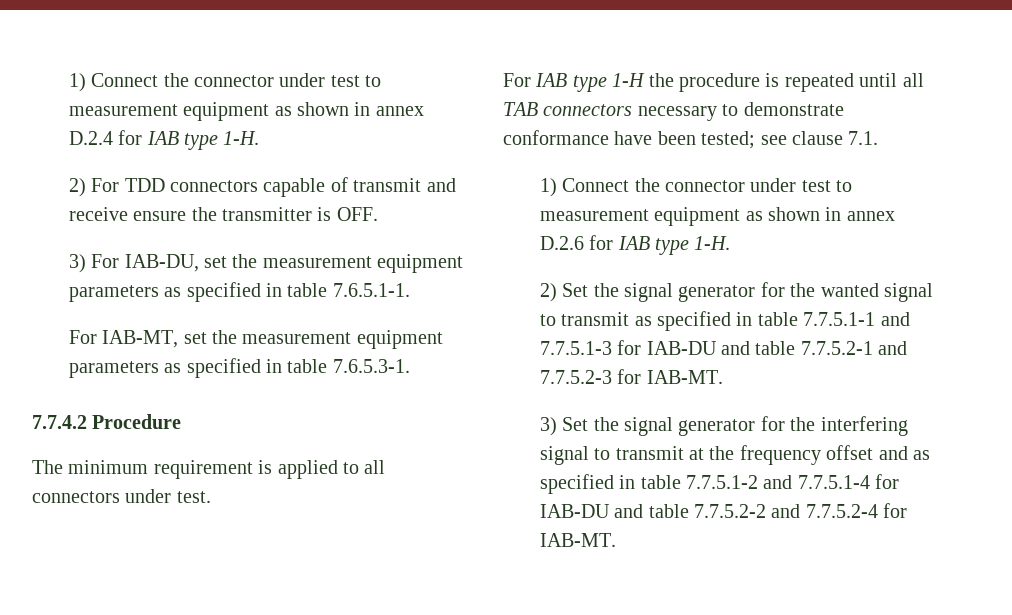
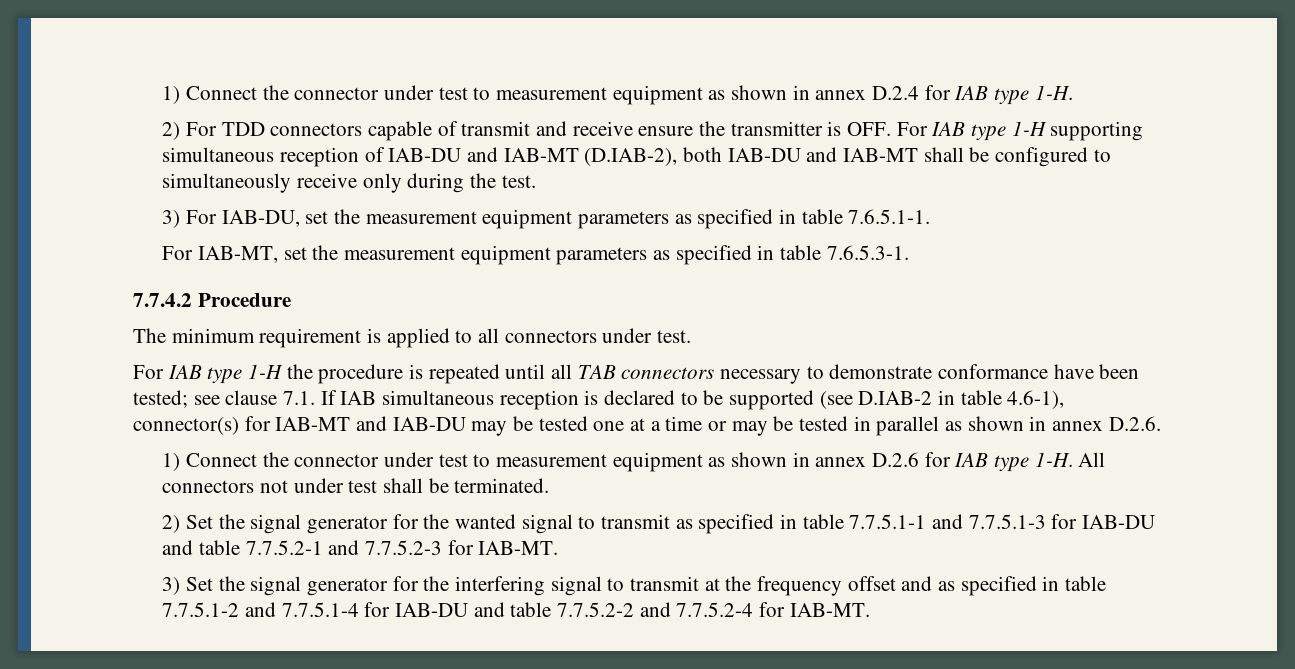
(378, 214) none -> [896,121,1144,141] [162,147,1111,167] [162,173,536,193] For IAB type 1-H supporting simultaneous reception of IAB-DU and IAB-MT (D.IAB-2), both IAB-DU and IAB-MT shall be configured to simultaneously receive only during the test.
(879, 138) none -> [320,390,1065,410] [133,416,1161,436] If IAB simultaneous reception is declared to be supported (see D.IAB-2 in table 4.6-1), connector(s) for IAB-MT and IAB-DU may be tested one at a time or may be tested in parallel as shown in annex D.2.6.
(731, 243) none -> [1078,452,1106,467] [162,478,550,493] All connectors not under test shall be terminated.

